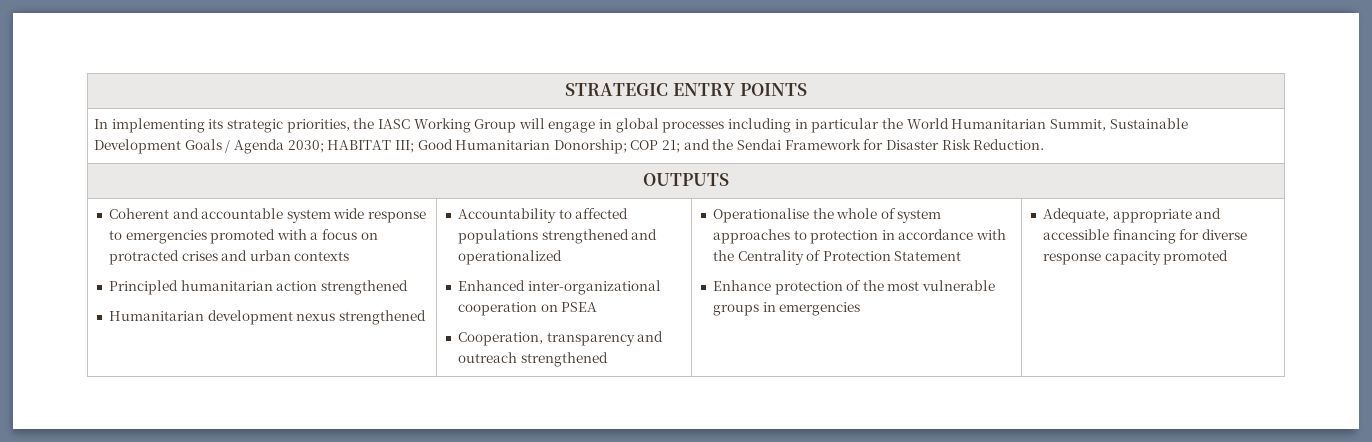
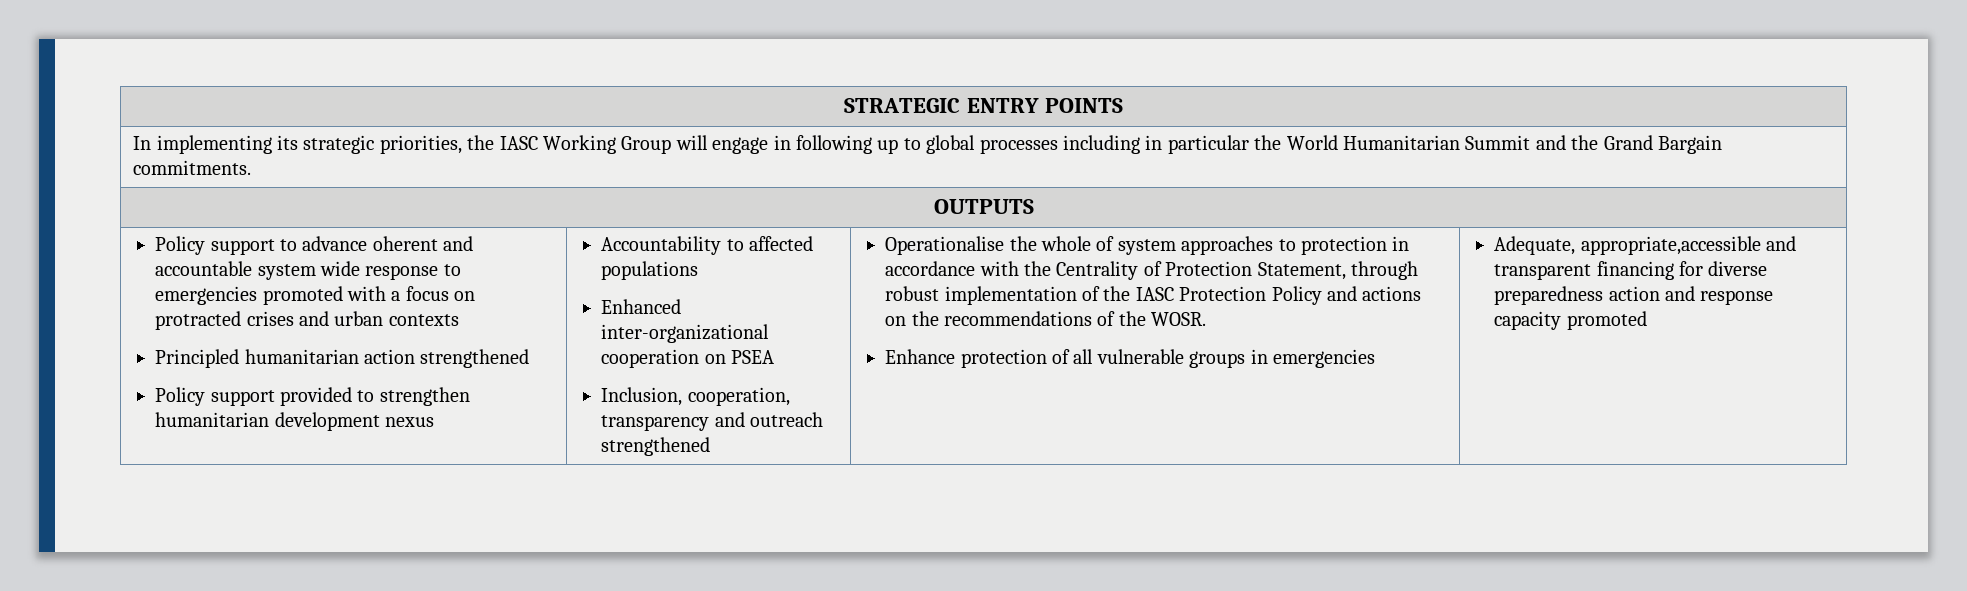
(613, 124) none -> [796,135,921,154] following up to
[1049,118,1188,131] [94,139,1045,154] [643,173,729,186] [108,208,169,219] Summit, Sustainable Development Goals / Agenda 2030; HABITAT III; Good Humanitarian Donorship; COP 21; and the Sendai Framework for Disaster Risk Reduction. // OUTPUTS // Coherent -> [1465,135,1723,154] [133,160,252,175] [933,199,1034,214] [155,236,438,255] Summit and the Grand Bargain commitments. // OUTPUTS // Policy support to advance oherent
[108,311,204,321] Humanitarian -> [155,387,470,406] [155,412,270,427] Policy support provided to strengthen humanitarian
[338,310,426,325] strengthened -> (435, 422) none
[541,229,658,244] [457,250,562,265] strengthened and operationalized -> (699, 270) none
[457,332,543,346] Cooperation, -> [601,387,790,406] Inclusion, cooperation,
[894,251,962,261] Statement -> [1257,261,1419,280] [885,286,1422,305] [885,311,1207,326] Statement, through robust implementation of the IASC Protection Policy and actions on the recommendations of the WOSR.
[862,280,920,291] the most -> [1073,349,1094,364] all
[1112,208,1222,223] [1042,229,1247,244] appropriate and accessible financing for diverse -> [1580,236,1797,255] [1494,261,1768,280] [1494,286,1696,305] appropriate,accessible and transparent financing for diverse preparedness action and

